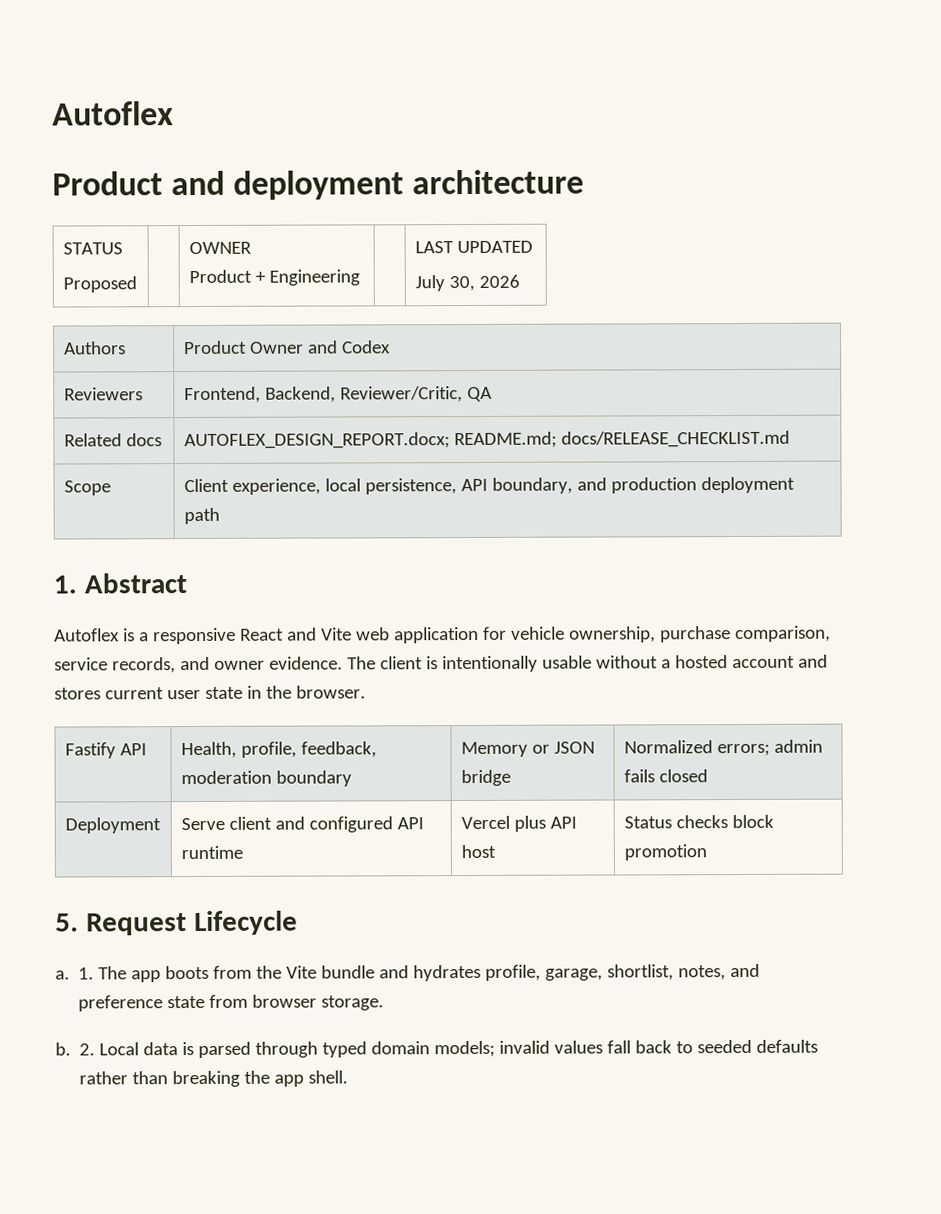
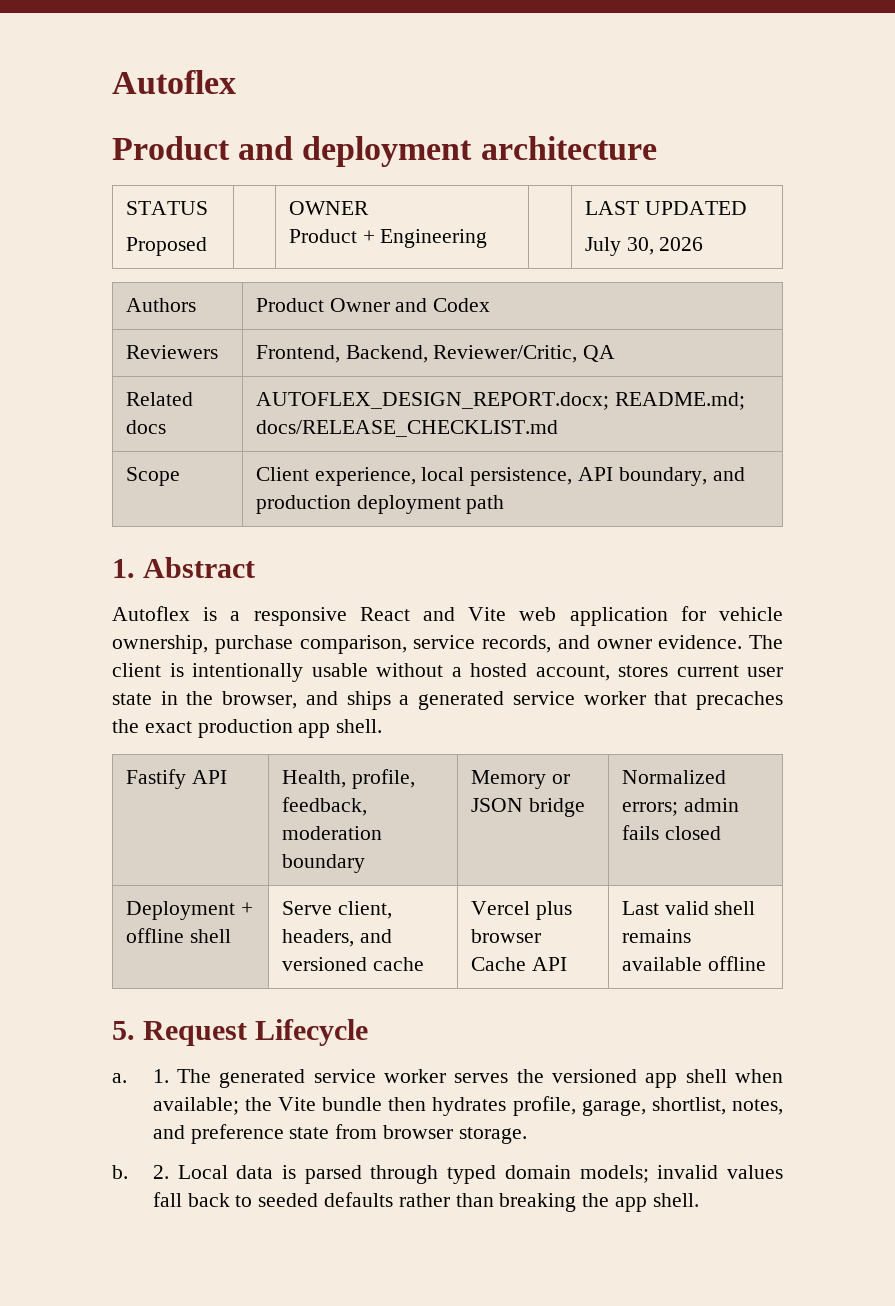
[731,654,828,669] account and -> [535,665,610,681] account,
[295,685,366,699] browser. -> [222,691,784,710] [112,719,383,738] browser, and ships a generated service worker that precaches the exact production app shell.
[180,816,424,833] [180,845,243,860] | Serve client and configured API runtime -> [240,902,253,915] [125,928,231,943] [281,901,392,919] [281,929,392,947] [281,957,424,971] + offline shell | Serve client, headers, and versioned cache
[549,816,577,829] [460,844,496,859] [623,814,774,829] [623,844,707,861] API host | Status checks block promotion -> [470,929,541,943] [470,957,567,971] [621,901,756,915] [621,929,691,943] [621,956,766,971] browser Cache API | Last valid shell remains available offline
[131,965,253,983] app boots from -> [219,1069,783,1088] [152,1097,239,1115] generated service worker serves the versioned app shell when available;
[379,965,410,979] and -> [388,1097,427,1111] then

